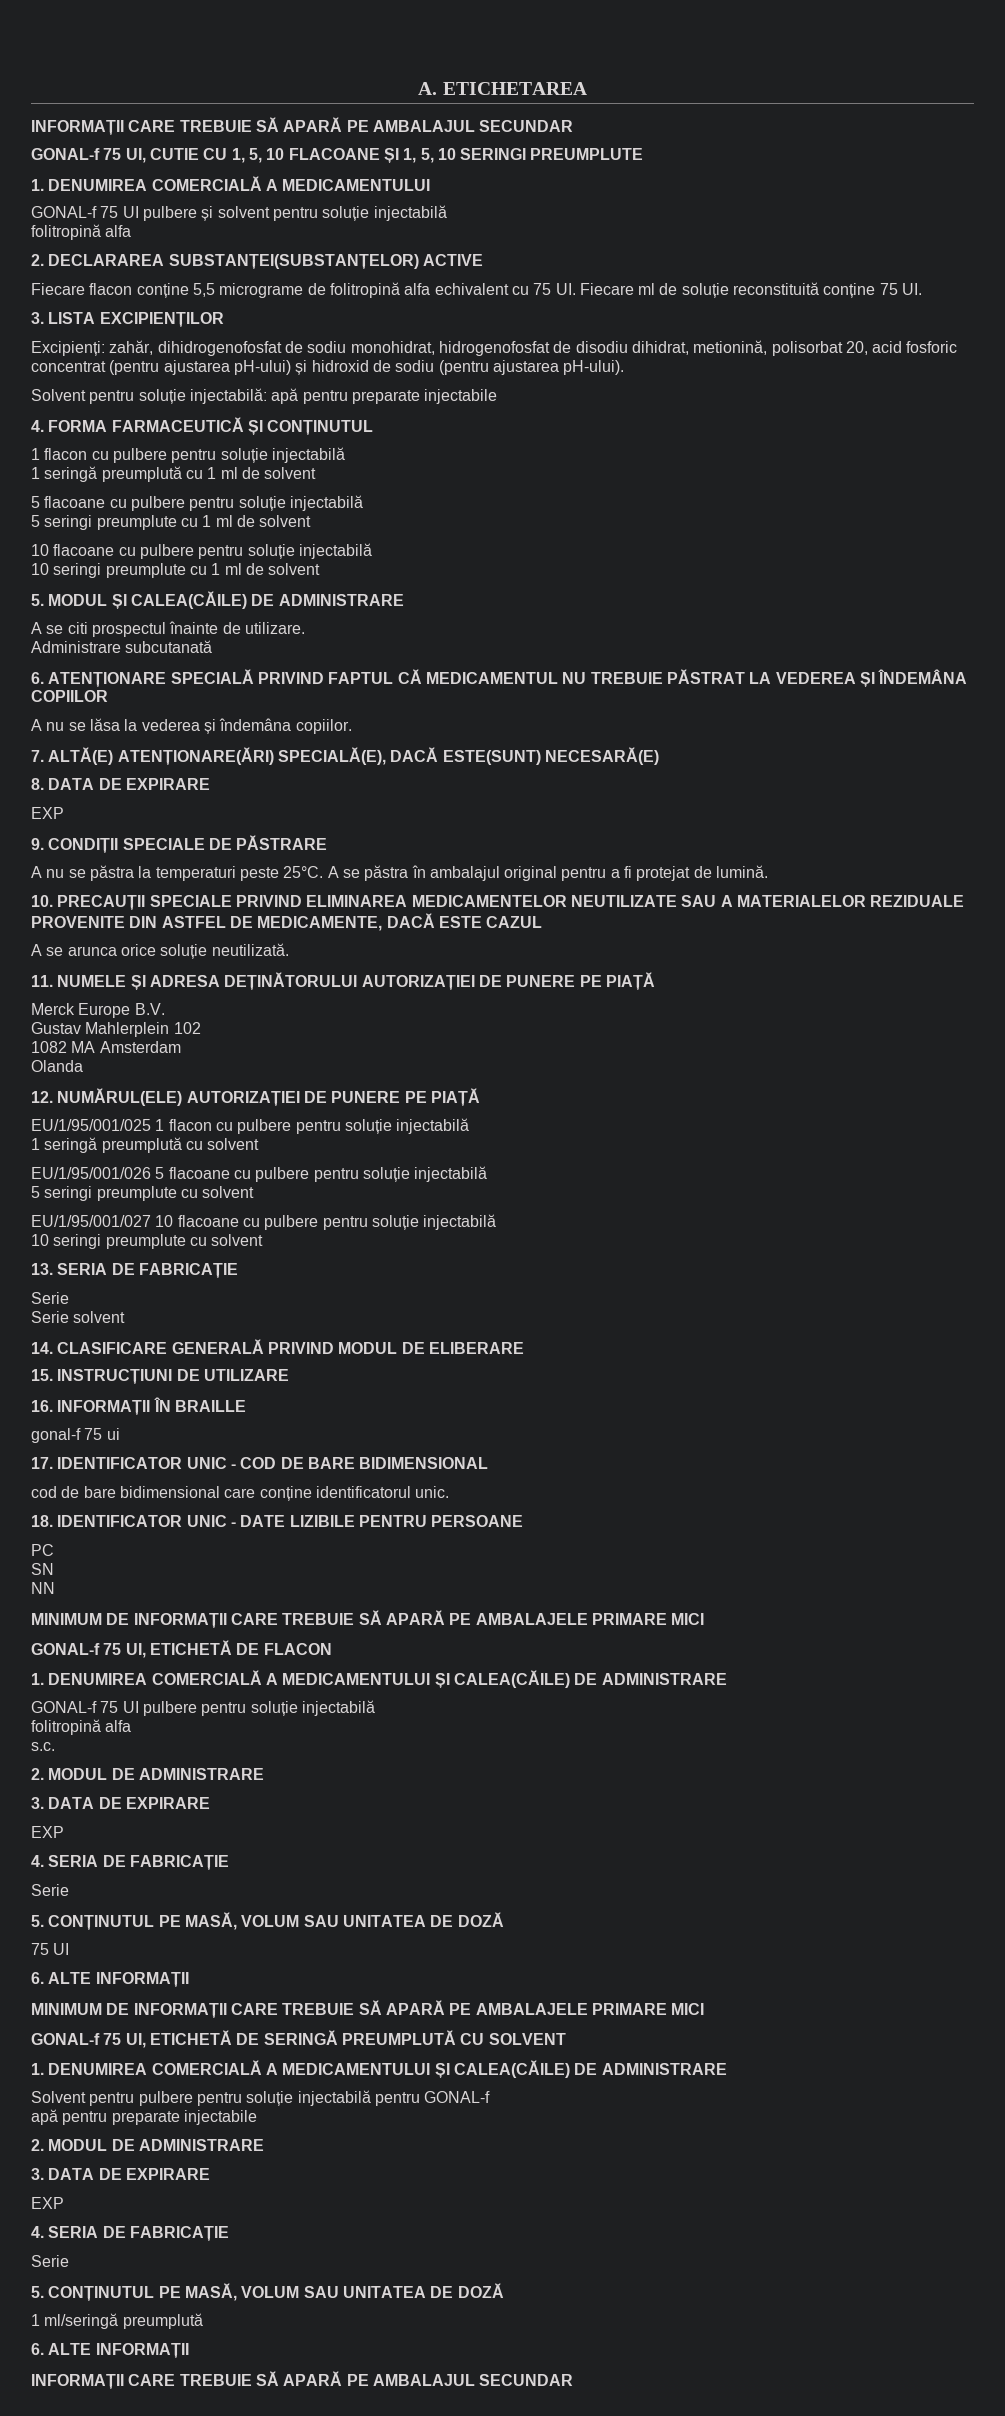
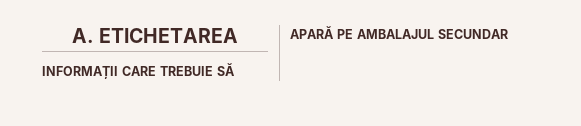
[31,148,644,163] [31,176,431,191] [31,205,447,221] [31,224,132,240] [31,254,483,269] [31,282,923,298] [31,312,224,327] [31,340,958,356] [31,360,625,375] [31,388,498,404] [31,417,374,435] [31,447,345,463] [31,466,317,482] [31,495,363,511] [31,515,312,530] [31,543,372,559] [31,563,321,578] [31,591,404,609] [31,621,305,637] [31,640,213,653] [31,669,968,687] [31,690,108,702] [31,718,352,734] [31,747,659,765] [31,778,210,790] [31,807,64,819] [31,835,328,853] [31,865,769,881] [31,895,965,910] [31,913,543,931] [31,943,289,959] [31,972,655,990] [31,1003,165,1018] [31,1022,201,1037] [31,1041,181,1053] [31,1060,83,1072] [31,1088,480,1106] [31,1118,470,1134] [31,1137,260,1153] [31,1166,488,1182] [31,1186,255,1201] [31,1214,497,1230] [31,1234,264,1249] [31,1263,238,1278] [31,1292,69,1304] [31,1311,126,1323] [31,1339,524,1354] [31,1369,289,1384] [31,1397,246,1415] [31,1428,120,1443] [31,1457,489,1469] [31,1486,450,1501] [31,1515,524,1527] [31,1544,54,1556] [31,1563,54,1575] [31,1582,55,1594] [31,1610,705,1628] [31,1640,332,1658] [31,1670,727,1688] [31,1700,375,1716] [31,1719,132,1735] [31,1742,55,1751] [31,1768,264,1780] [31,1797,210,1809] [31,1826,64,1838] [31,1855,229,1870] [31,1884,69,1896] [31,1912,504,1930] [31,1943,70,1955] [31,1972,189,1987] [31,2000,705,2018] [31,2030,566,2048] [31,2060,727,2078] [31,2090,491,2106] [31,2109,257,2125] [31,2139,264,2151] [31,2168,210,2180] [31,2197,64,2209] [31,2226,229,2241] [31,2255,69,2267] [31,2283,504,2301] [31,2313,203,2329] [31,2343,189,2358] [31,2371,574,2389] // GONAL-f 75 UI, CUTIE CU 1, 5, 10 FLACOANE ȘI 1, 5, 10 SERINGI PREUMPLUTE // 1. DENUMIREA COMERCIALĂ A MEDICAMENTULUI // GONAL-f 75 UI pulbere și solvent pentru soluție injectabilă // folitropină alfa // 2. DECLARAREA SUBSTANȚEI(SUBSTANȚELOR) ACTIVE // Fiecare flacon conține 5,5 micrograme de folitropină alfa echivalent cu 75 UI. Fiecare ml de soluție reconstituită conține 75 UI. // 3. LISTA EXCIPIENȚILOR // Excipienți: zahăr, dihidrogenofosfat de sodiu monohidrat, hidrogenofosfat de disodiu dihidrat, metionină, polisorbat 20, acid fosforic concentrat (pentru ajustarea pH-ului) și hidroxid de sodiu (pentru ajustarea pH-ului). // Solvent pentru soluție injectabilă: apă pentru preparate injectabile // 4. FORMA FARMACEUTICĂ ȘI CONȚINUTUL // 1 flacon cu pulbere pentru soluție injectabilă // 1 seringă preumplută cu 1 ml de solvent // 5 flacoane cu pulbere pentru soluție injectabilă // 5 seringi preumplute cu 1 ml de solvent // 10 flacoane cu pulbere pentru soluție injectabilă // 10 seringi preumplute cu 1 ml de solvent // 5. MODUL ȘI CALEA(CĂILE) DE ADMINISTRARE // A se citi prospectul înainte de utilizare. // Administrare subcutanată // 6. ATENȚIONARE SPECIALĂ PRIVIND FAPTUL CĂ MEDICAMENTUL NU TREBUIE PĂSTRAT LA VEDEREA ȘI ÎNDEMÂNA COPIILOR // A nu se lăsa la vederea și îndemâna copiilor. // 7. ALTĂ(E) ATENȚIONARE(ĂRI) SPECIALĂ(E), DACĂ ESTE(SUNT) NECESARĂ(E) // 8. DATA DE EXPIRARE // EXP // 9. CONDIȚII SPECIALE DE PĂSTRARE // A nu se păstra la temperaturi peste 25°C. A se păstra în ambalajul original pentru a fi protejat de lumină. // 10. PRECAUȚII SPECIALE PRIVIND ELIMINAREA MEDICAMENTELOR NEUTILIZATE SAU A MATERIALELOR REZIDUALE PROVENITE DIN ASTFEL DE MEDICAMENTE, DACĂ ESTE CAZUL // A se arunca orice soluție neutilizată. // 11. NUMELE ȘI ADRESA DEȚINĂTORULUI AUTORIZAȚIEI DE PUNERE PE PIAȚĂ // Merck Europe B.V. // Gustav Mahlerplein 102 // 1082 MA Amsterdam // Olanda // 12. NUMĂRUL(ELE) AUTORIZAȚIEI DE PUNERE PE PIAȚĂ // EU/1/95/001/025 1 flacon cu pulbere pentru soluție injectabilă // 1 seringă preumplută cu solvent // EU/1/95/001/026 5 flacoane cu pulbere pentru soluție injectabilă // 5 seringi preumplute cu solvent // EU/1/95/001/027 10 flacoane cu pulbere pentru soluție injectabilă // 10 seringi preumplute cu solvent // 13. SERIA DE FABRICAȚIE // Serie // Serie solvent // 14. CLASIFICARE GENERALĂ PRIVIND MODUL DE ELIBERARE // 15. INSTRUCȚIUNI DE UTILIZARE // 16. INFORMAȚII ÎN BRAILLE // gonal-f 75 ui // 17. IDENTIFICATOR UNIC - COD DE BARE BIDIMENSIONAL // cod de bare bidimensional care conține identificatorul unic. // 18. IDENTIFICATOR UNIC - DATE LIZIBILE PENTRU PERSOANE // PC // SN // NN // MINIMUM DE INFORMAȚII CARE TREBUIE SĂ APARĂ PE AMBALAJELE PRIMARE MICI // GONAL-f 75 UI, ETICHETĂ DE FLACON // 1. DENUMIREA COMERCIALĂ A MEDICAMENTULUI ȘI CALEA(CĂILE) DE ADMINISTRARE // GONAL-f 75 UI pulbere pentru soluție injectabilă // folitropină alfa // s.c. // 2. MODUL DE ADMINISTRARE // 3. DATA DE EXPIRARE // EXP // 4. SERIA DE FABRICAȚIE // Serie // 5. CONȚINUTUL PE MASĂ, VOLUM SAU UNITATEA DE DOZĂ // 75 UI // 6. ALTE INFORMAȚII // MINIMUM DE INFORMAȚII CARE TREBUIE SĂ APARĂ PE AMBALAJELE PRIMARE MICI // GONAL-f 75 UI, ETICHETĂ DE SERINGĂ PREUMPLUTĂ CU SOLVENT // 1. DENUMIREA COMERCIALĂ A MEDICAMENTULUI ȘI CALEA(CĂILE) DE ADMINISTRARE // Solvent pentru pulbere pentru soluție injectabilă pentru GONAL-f // apă pentru preparate injectabile // 2. MODUL DE ADMINISTRARE // 3. DATA DE EXPIRARE // EXP // 4. SERIA DE FABRICAȚIE // Serie // 5. CONȚINUTUL PE MASĂ, VOLUM SAU UNITATEA DE DOZĂ // 1 ml/seringă preumplută // 6. ALTE INFORMAȚII // INFORMAȚII CARE TREBUIE SĂ APARĂ PE AMBALAJUL SECUNDAR -> (508, 34) none

